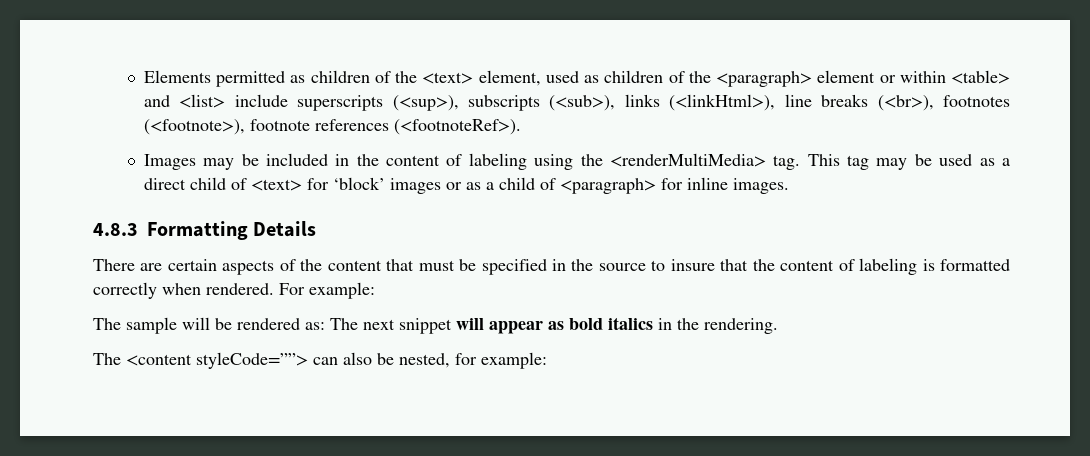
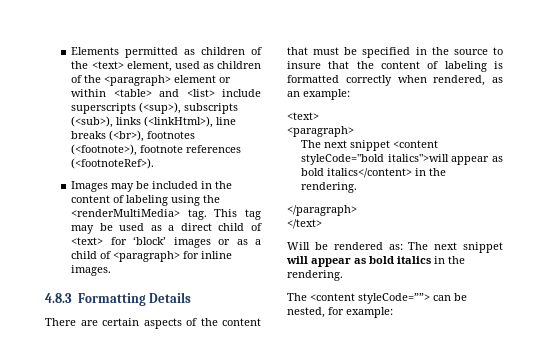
[206,282,375,299] [93,317,210,334] rendered. For example: // The sample will -> [433,75,503,86] [287,89,350,100] [287,112,319,120] [287,126,354,137] [301,140,439,151] [301,154,503,165] [301,168,447,178] [301,182,358,193] [287,205,357,216] [287,219,322,229] [287,242,310,250] rendered, as an example: // <text> // <paragraph> // The next snippet <content styleCode="bold italics">will appear as bold italics</content> in the rendering. // </paragraph> // </text> // Will
[343,352,372,365] also -> (451, 298) none

